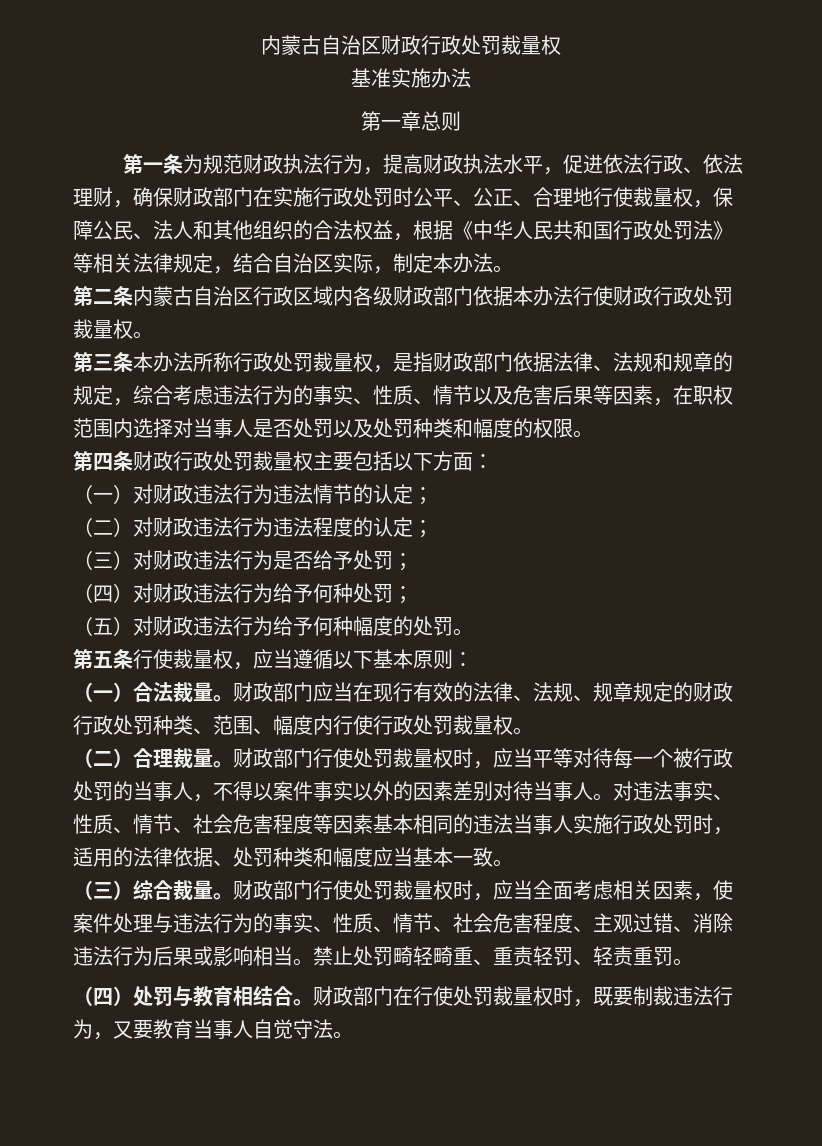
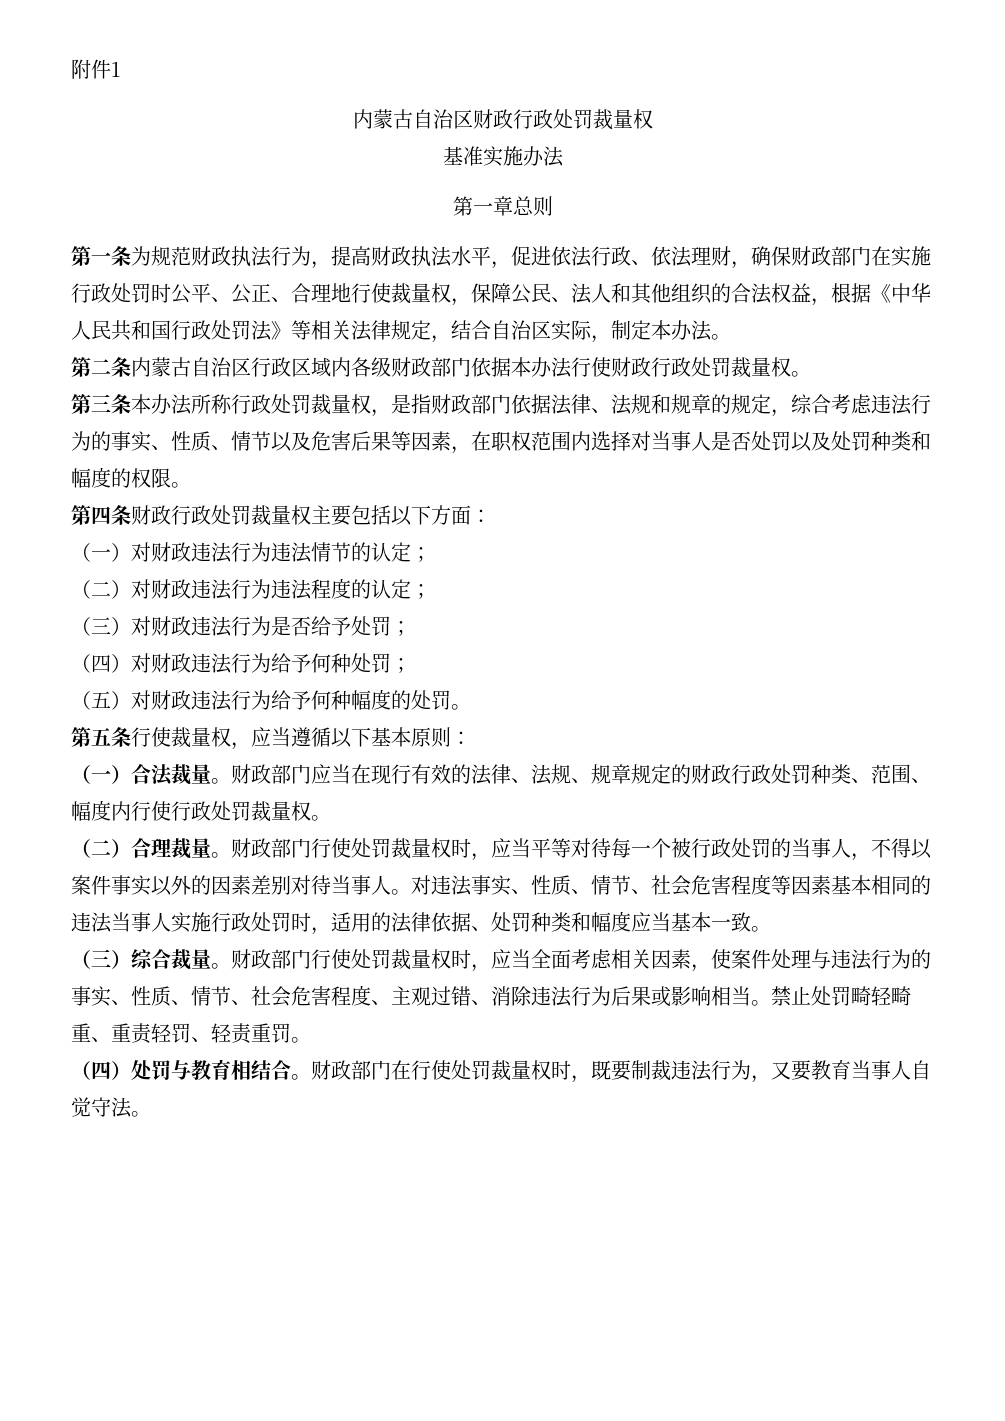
(261, 45) none -> [71,59,120,79] 附件1 //

